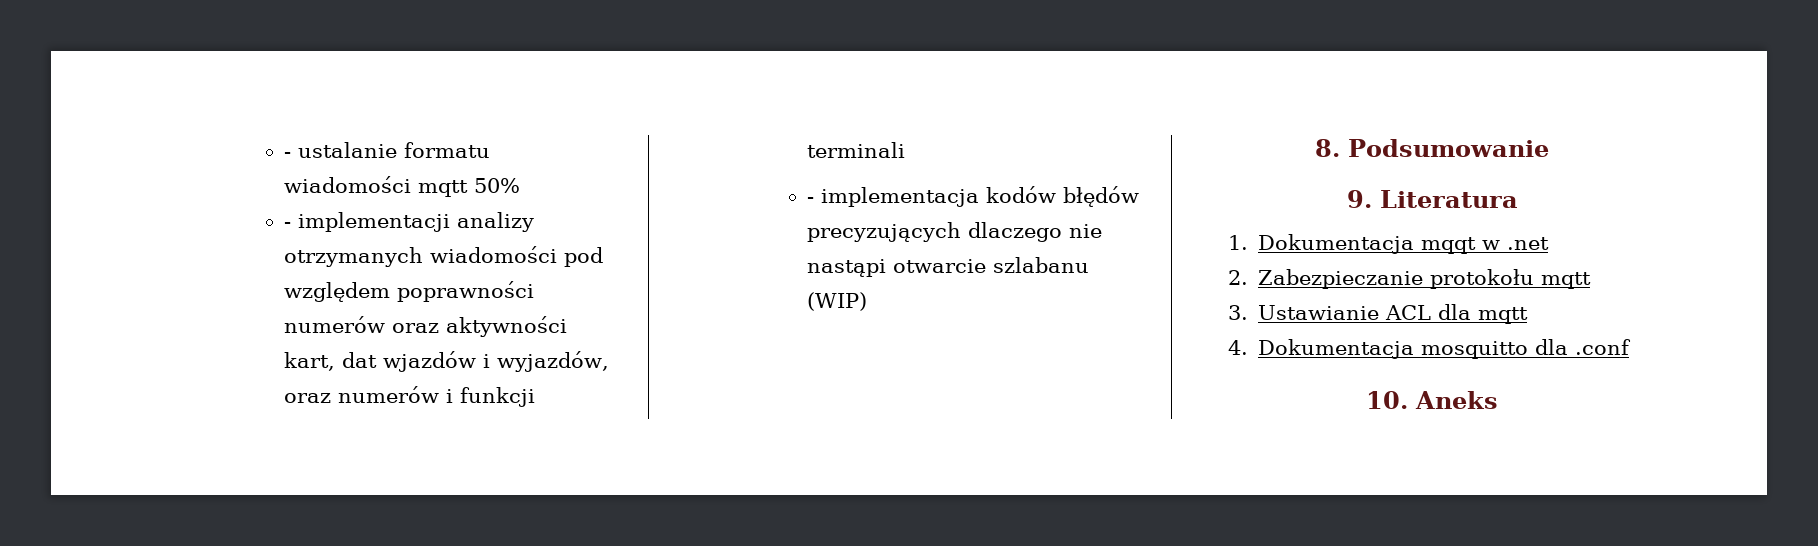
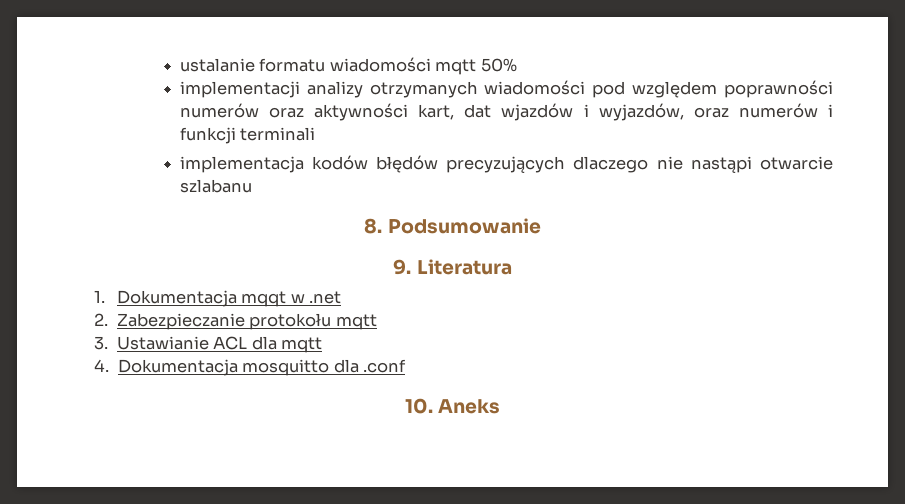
[284,152,292,158] - -> (179, 65) none
[284,222,292,228] - -> (517, 65) none
[807,197,815,203] - -> (316, 134) none
[807,292,868,311] (WIP) -> (252, 186) none

